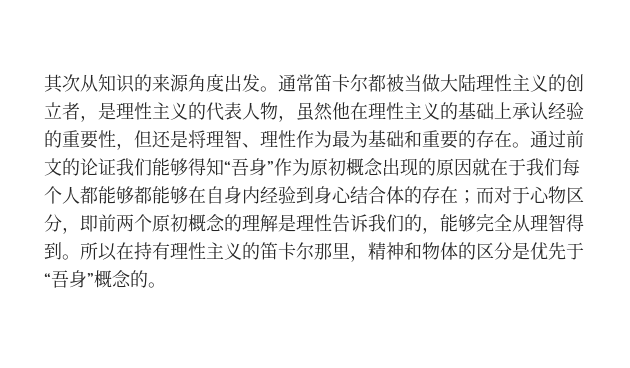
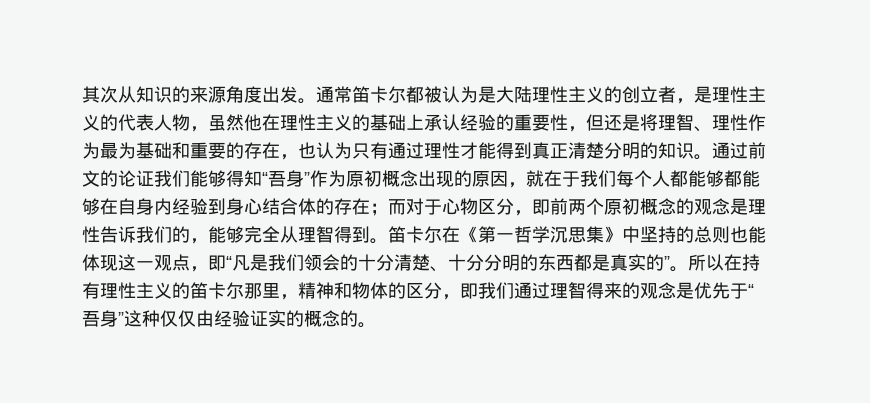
[404,74,440,92] 当做 -> [442,86,496,103] 认为是
(512, 139) none -> [280,142,694,160] ，也认为只有通过理性才能得到真正清楚分明的知识
(472, 167) none -> [508,182,526,188] ，
[242,214,278,232] 理解 -> [694,198,730,215] 观念
(80, 257) none -> [388,226,766,243] [82,254,688,272] 笛卡尔在《第一哲学沉思集》中坚持的总则也能体现这一观点，即“凡是我们领会的十分清楚、十分分明的东西都是真实的”。
(512, 251) none -> [442,282,676,300] ，即我们通过理智得来的观念
(94, 279) none -> [124,310,304,327] 这种仅仅由经验证实的

